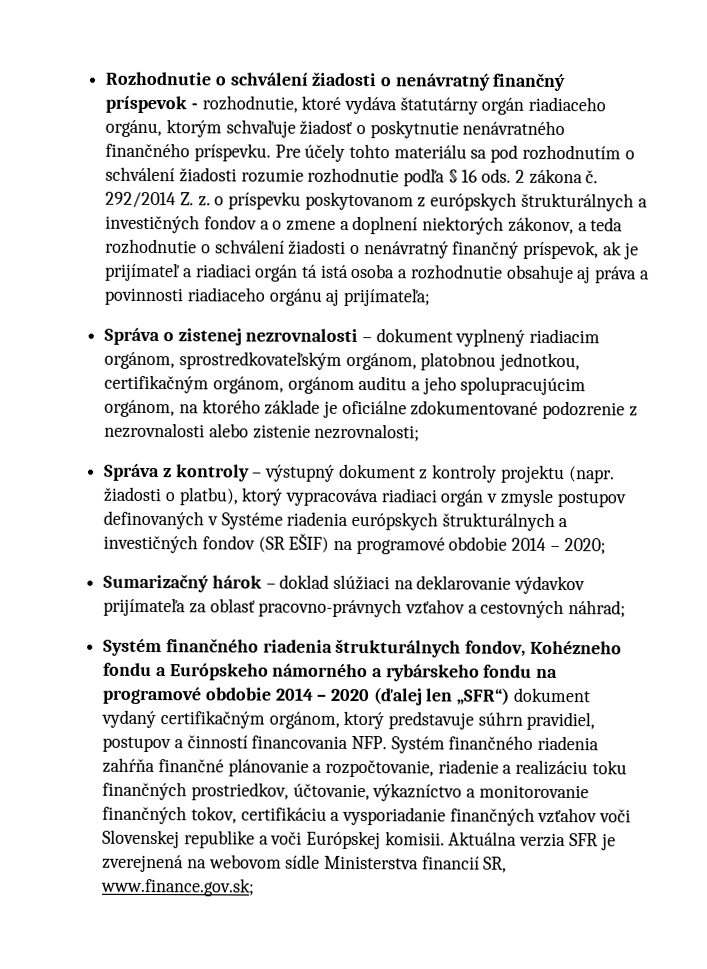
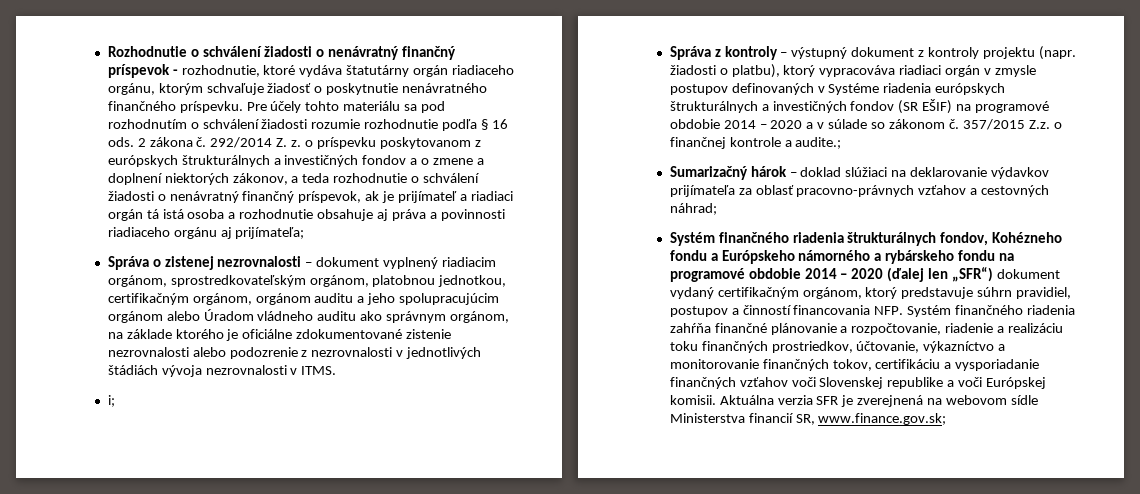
[104,399,638,420] [104,422,421,442] orgánom, na ktorého základe je oficiálne zdokumentované podozrenie z nezrovnalosti alebo zistenie nezrovnalosti; -> [107,309,510,323] [107,329,452,341] [107,347,482,359] [107,365,337,377] [107,395,115,407] orgánom alebo Úradom vládneho auditu ako správnym orgánom, na základe ktorého je oficiálne zdokumentované zistenie nezrovnalosti alebo podozrenie z nezrovnalosti v jednotlivých štádiách vývoja nezrovnalosti v ITMS. // i;
[563,538,606,555] 2020; -> [770,119,1062,130] [669,137,842,149] 2020 a v súlade so zákonom č. 357/2015 Z.z. o finančnej kontrole a audite.;

